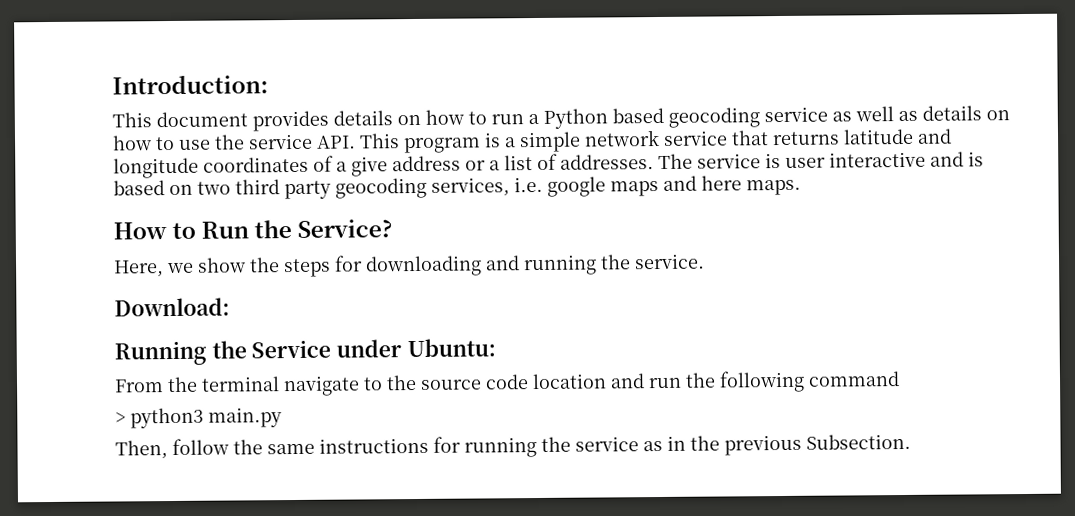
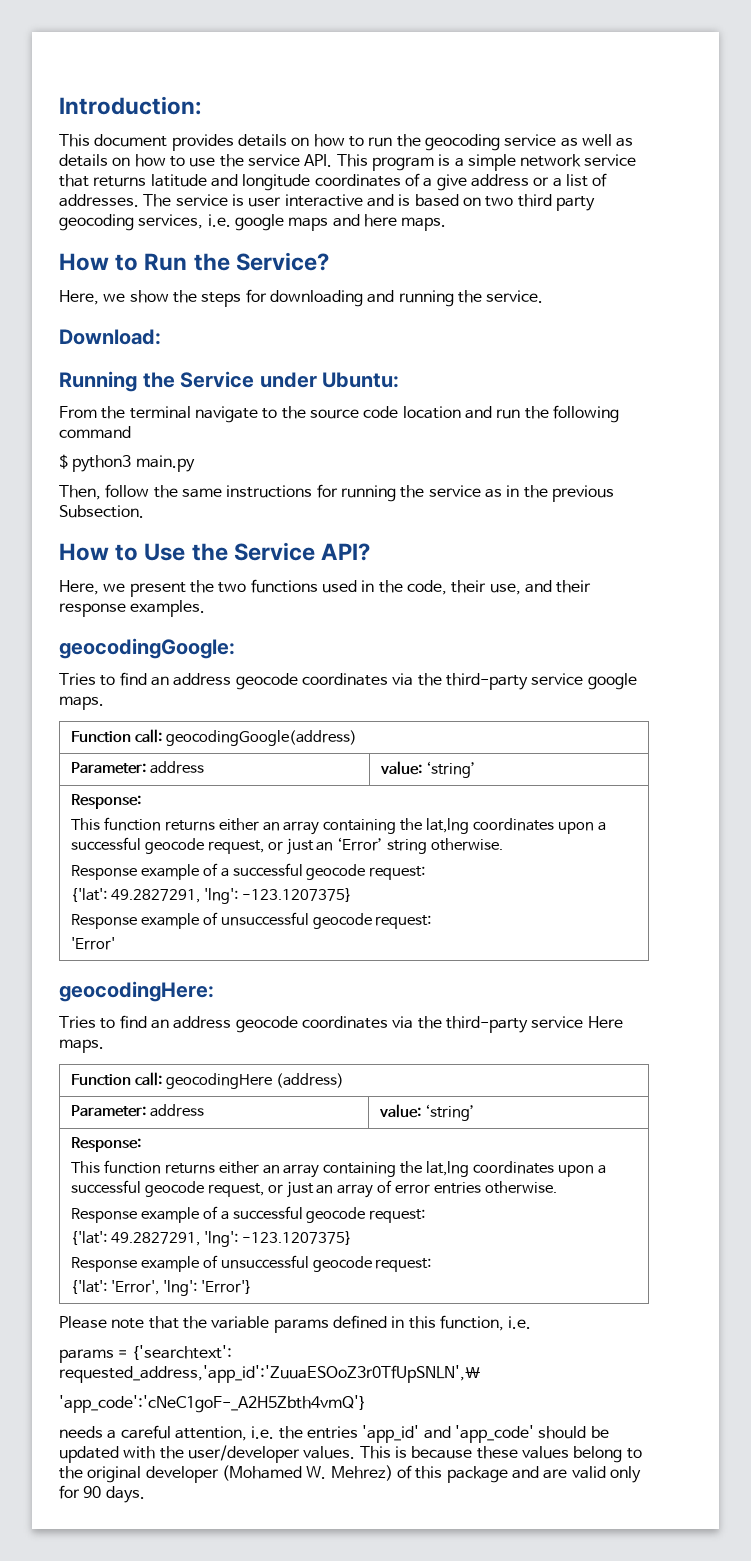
[528,107,664,129] a Python based -> [396,134,421,147] the
[115,412,126,424] > -> [59,454,68,469] $
(911, 441) none -> [59,542,371,561] [59,579,592,597] [59,600,206,617] [59,638,235,659] [59,672,637,690] [59,696,104,710] [70,729,357,746] [70,761,204,774] [379,761,476,778] [70,794,141,809] [70,817,606,835] [70,837,504,855] [70,863,426,880] [70,888,352,904] [70,912,432,929] [70,937,115,950] [59,981,214,1002] [59,1015,623,1033] [59,1039,104,1053] [70,1072,344,1089] [70,1104,204,1117] [378,1104,475,1121] [70,1137,141,1152] [70,1160,606,1178] [70,1180,557,1198] [70,1206,426,1223] [70,1231,352,1247] [70,1255,432,1272] [70,1280,252,1296] [59,1315,532,1333] [59,1345,232,1363] [59,1365,480,1383] [59,1395,366,1413] [59,1425,609,1443] [59,1445,642,1463] [59,1465,641,1483] [59,1485,145,1503] // How to Use the Service API? // Here, we present the two functions used in the code, their use, and their response examples. // geocodingGoogle: // Tries to find an address geocode coordinates via the third-party service google maps. // Function call: geocodingGoogle(address) // Parameter: address | value: ‘string’ // Response: // This function returns either an array containing the lat,lng coordinates upon a successful geocode request, or just an ‘Error’ string otherwise. // Response example of a successful geocode request: // {'lat': 49.2827291, 'lng': -123.1207375} // Response example of unsuccessful geocode request: // 'Error' // geocodingHere: // Tries to find an address geocode coordinates via the third-party service Here maps. // Function call: geocodingHere (address) // Parameter: address | value: ‘string’ // Response: // This function returns either an array containing the lat,lng coordinates upon a successful geocode request, or just an array of error entries otherwise. // Response example of a successful geocode request: // {'lat': 49.2827291, 'lng': -123.1207375} // Response example of unsuccessful geocode request: // {'lat': 'Error', 'lng': 'Error'} // Please note that the variable params defined in this function, i.e. // params = {'searchtext': requested_address,'app_id':'ZuuaESOoZ3r0TfUpSNLN',\ // 'app_code':'cNeC1goF-_A2H5Zbth4vmQ'} // needs a careful attention, i.e. the entries 'app_id' and 'app_code' should be updated with the user/developer values. This is because these values belong to the original developer (Mohamed W. Mehrez) of this package and are valid only for 90 days.

